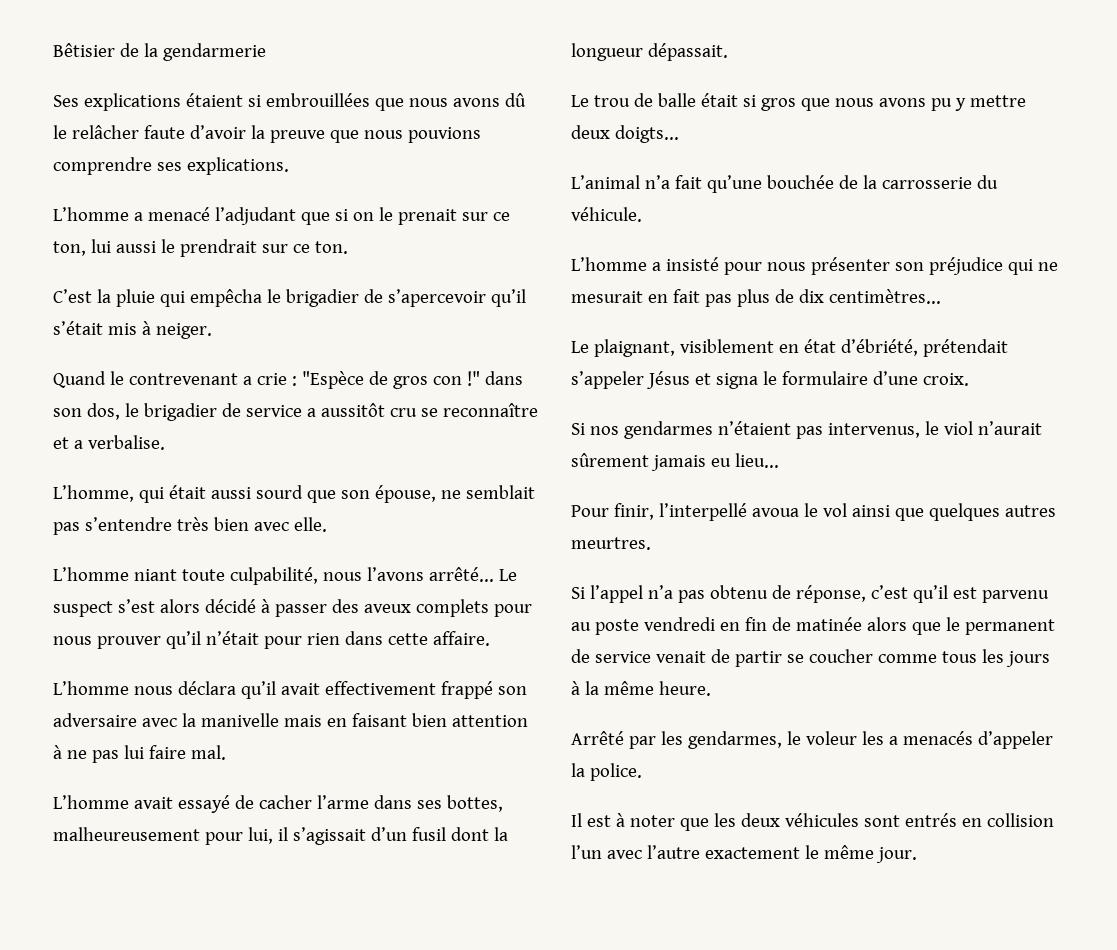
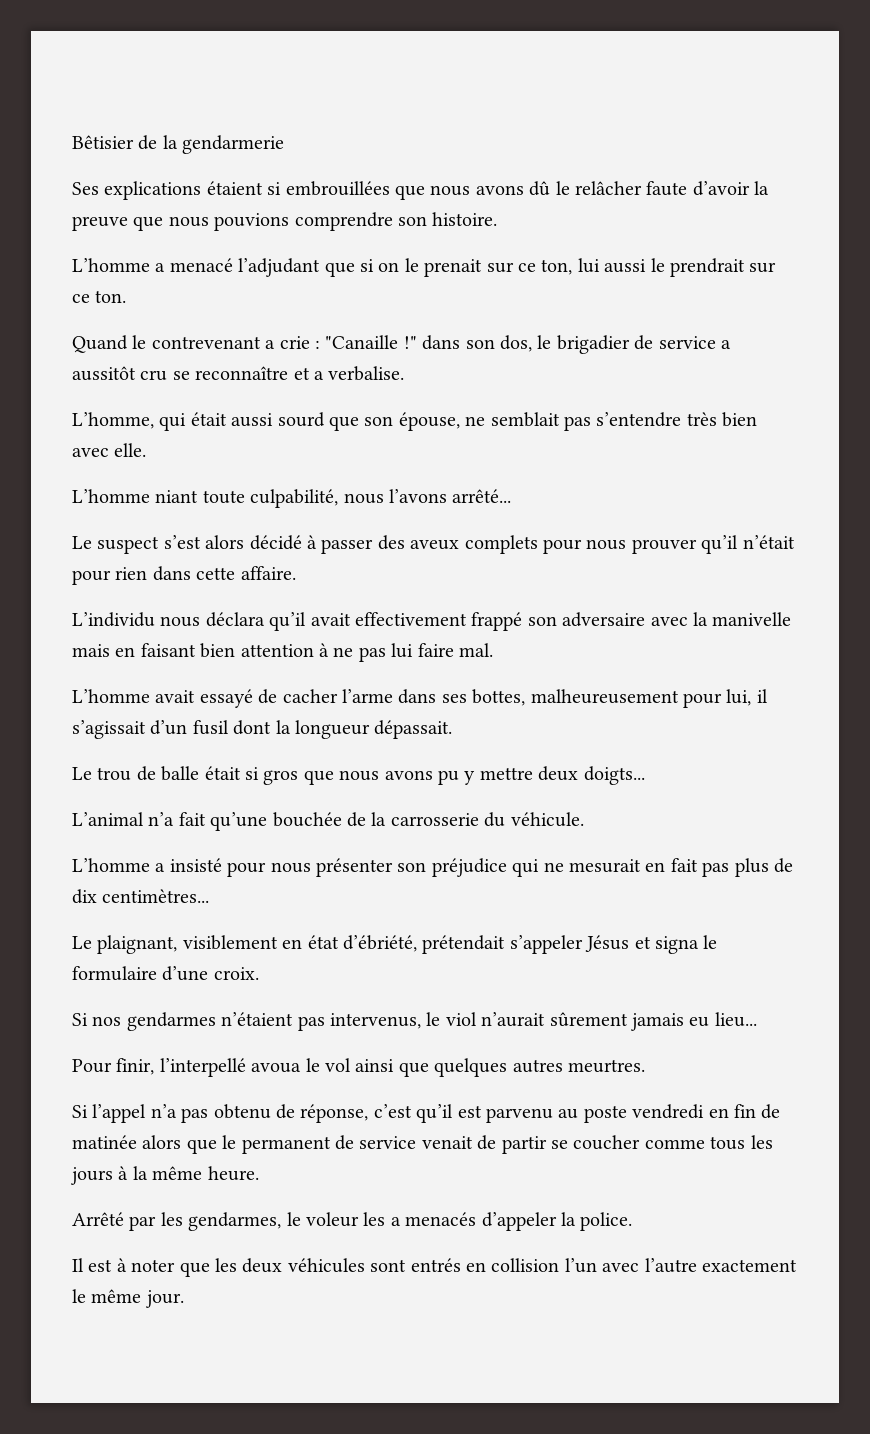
[156,157,289,175] ses explications. -> [398,212,498,226] son histoire.
[53,289,526,307] [53,321,212,339] // C’est la pluie qui empêcha le brigadier de s’apercevoir qu’il s’était mis à neiger. -> (127, 296) none
[301,371,462,389] "Espèce de gros con -> [325,335,399,349] "Canaille
(494, 574) none -> (512, 496) //
[53,681,129,695] L’homme -> [72,612,155,627] L’individu

